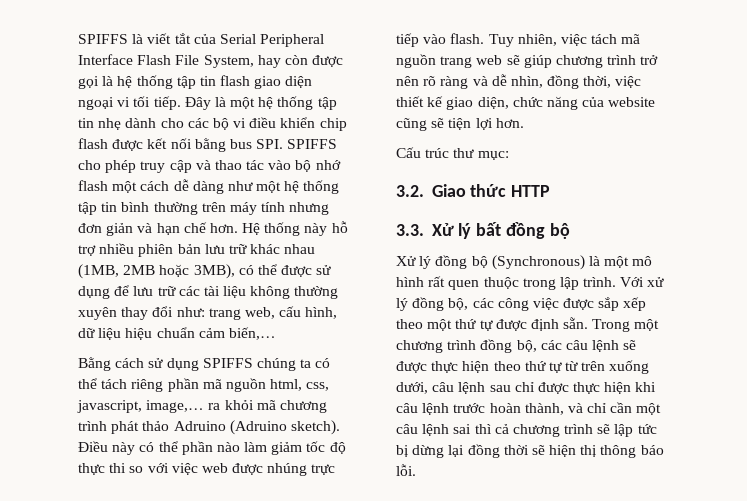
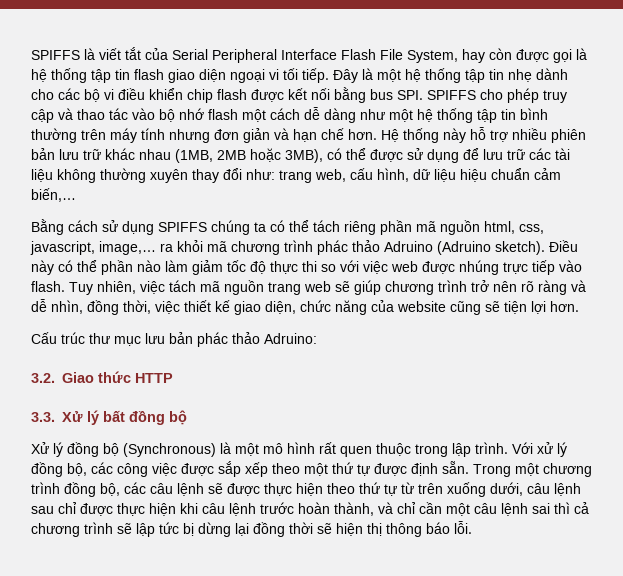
[111,421,140,434] phát -> [317,240,348,255] phác
[477,151,509,160] mục: -> [114,332,317,347] mục lưu bản phác thảo Adruino:

